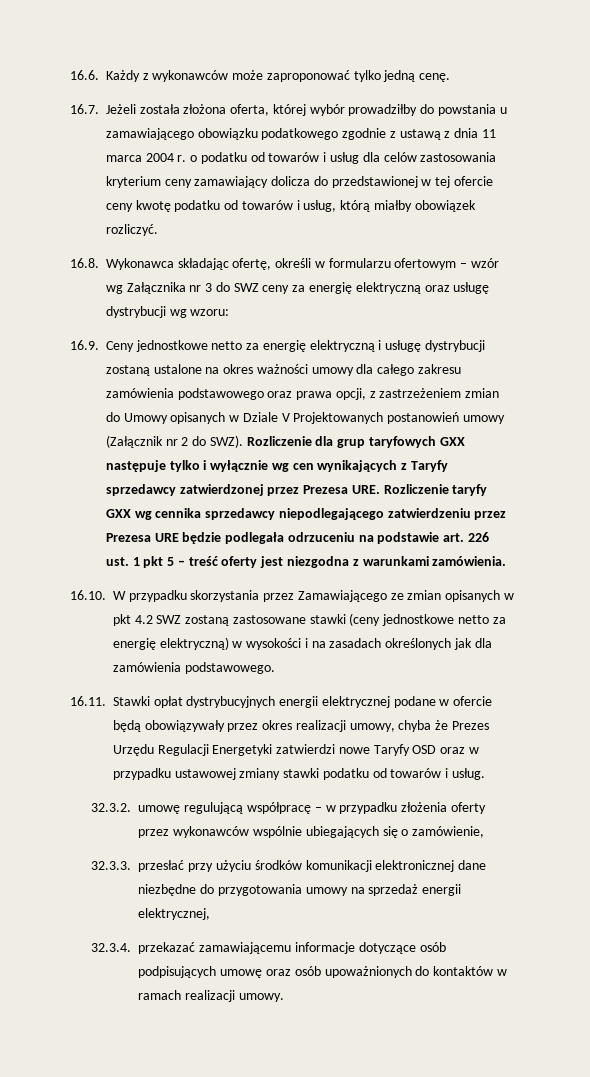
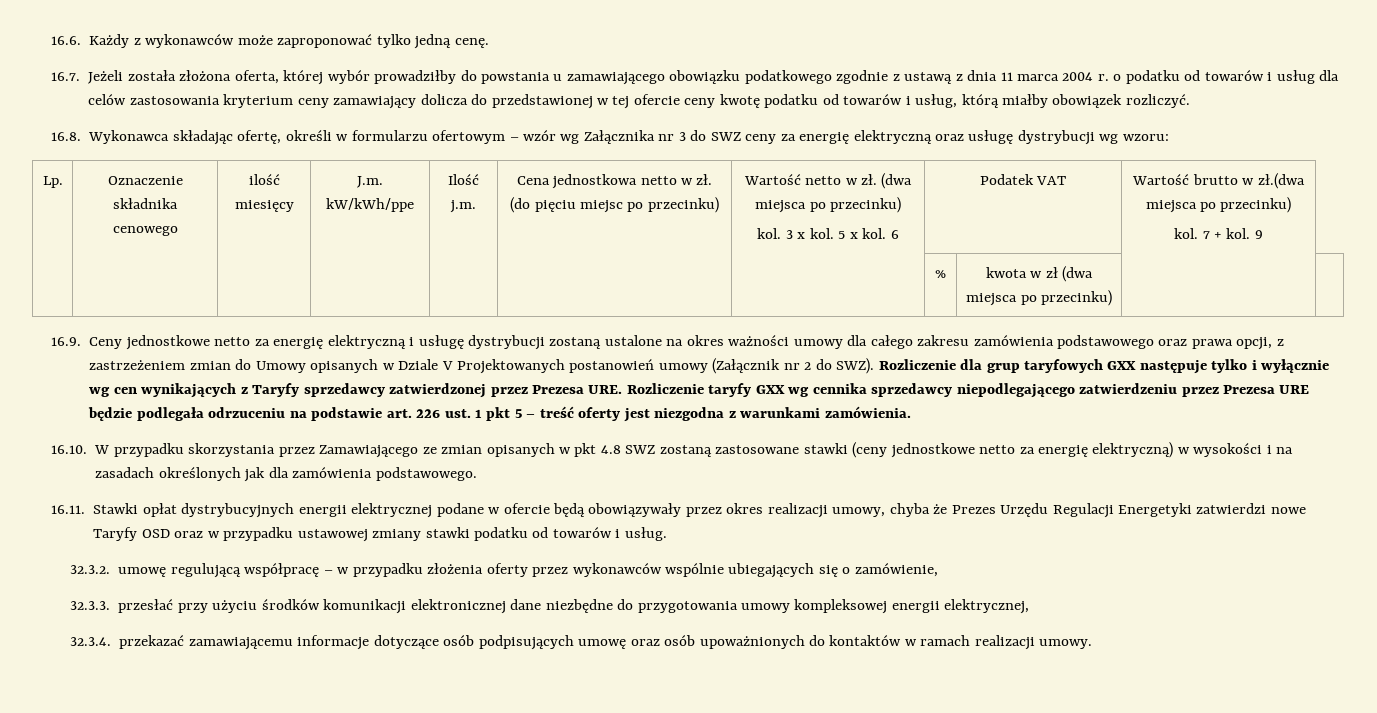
(230, 312) none -> [42,176,63,188] [107,176,183,185] [113,198,178,209] [112,226,178,236] [248,174,280,185] [234,200,294,212] [357,176,383,188] [326,198,414,212] [448,174,479,185] [450,200,476,213] [516,174,713,189] [510,197,719,213] [743,173,913,189] [755,197,901,213] [757,228,899,239] [979,174,1067,185] [1132,173,1305,189] [1145,197,1292,213] [1174,228,1263,239] [935,270,946,278] [985,266,1094,282] [966,290,1112,306] // Lp. | Oznaczenie składnika cenowego | ilość miesięcy | J.m. kW/kWh/ppe | Ilość j.m. | Cena jednostkowa netto w zł. (do pięciu miejsc po przecinku) | Wartość netto w zł. (dwa miejsca po przecinku) // kol. 3 x kol. 5 x kol. 6 | Podatek VAT | Wartość brutto w zł.(dwa miejsca po przecinku) // kol. 7 + kol. 9 // | | | | | | | % | kwota w zł (dwa miejsca po przecinku) | |
[134,615,153,624] 4.2 -> [600,445,621,454] 4.8
[350,884,419,896] na sprzedaż -> [794,599,888,614] kompleksowej

